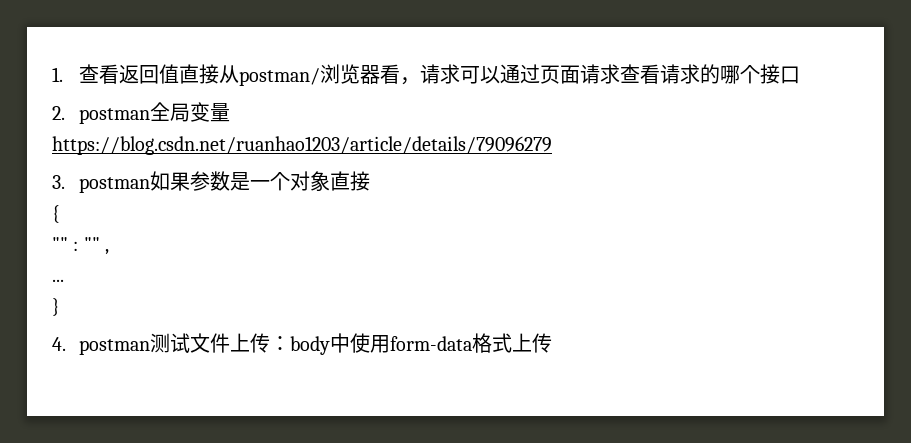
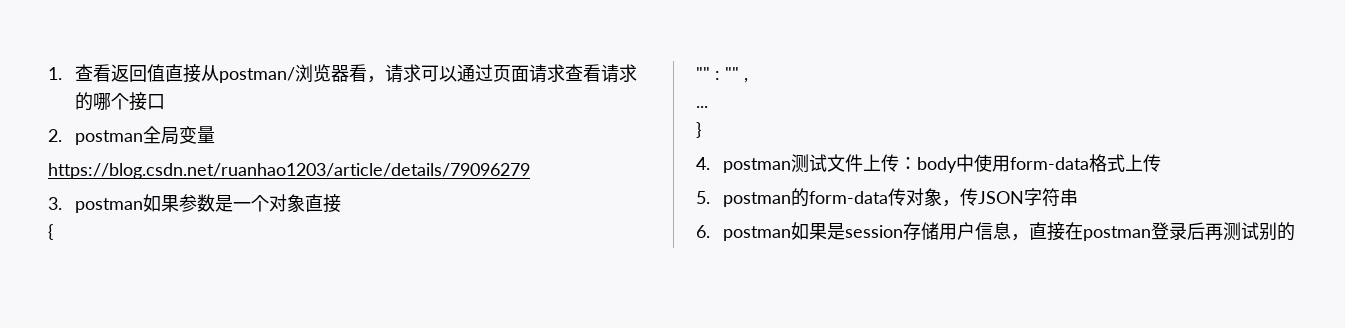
(552, 343) none -> [696,188,1078,207] [696,222,1295,241] // 5. postman的form-data传对象，传JSON字符串 // 6. postman如果是session存储用户信息，直接在postman登录后再测试别的

